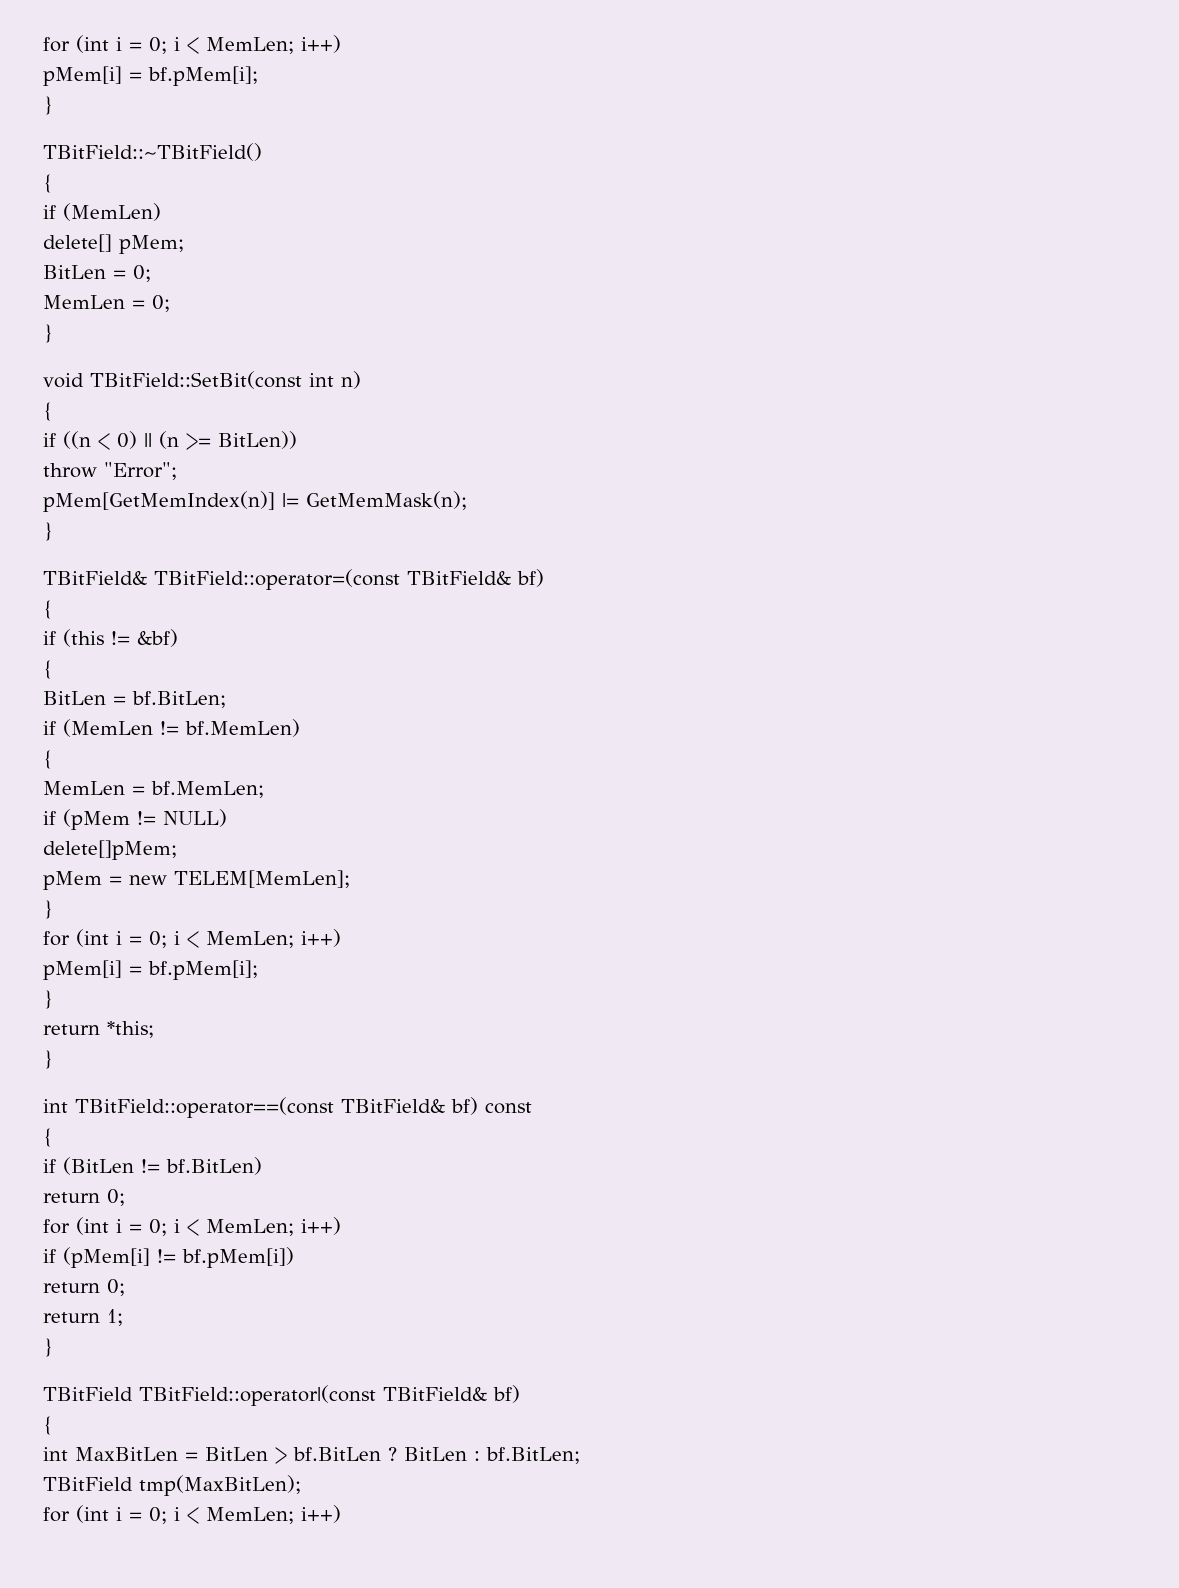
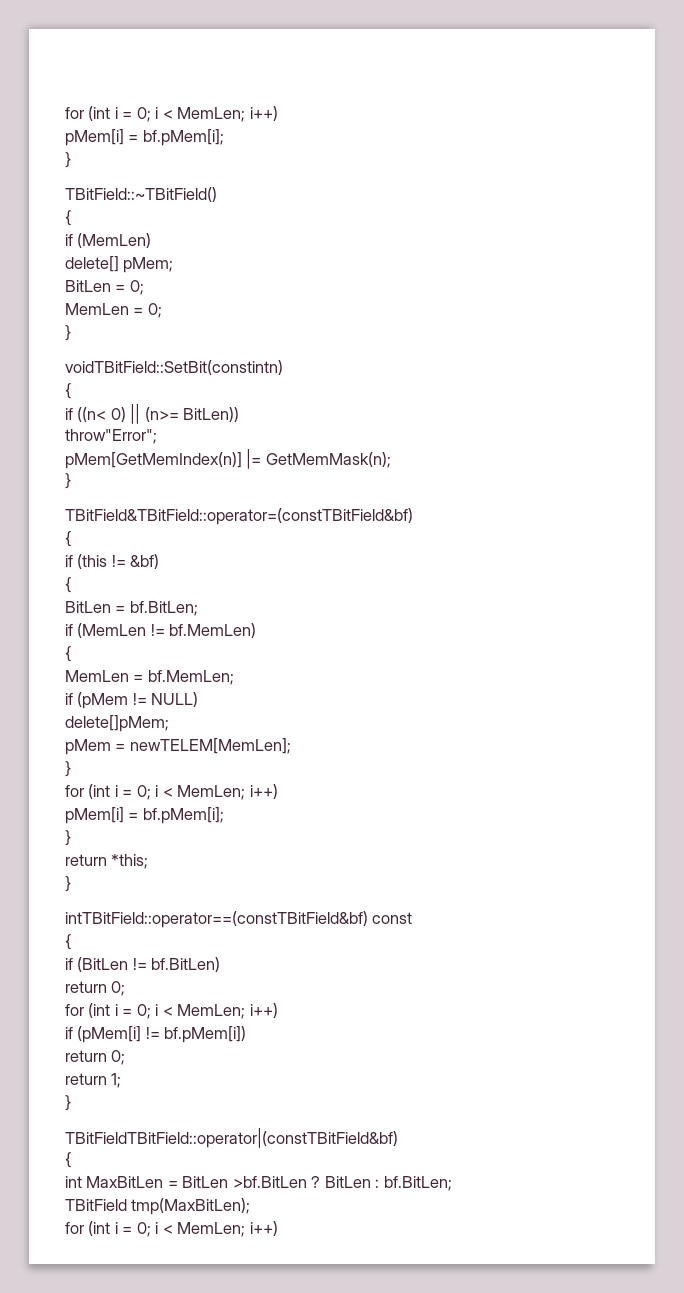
[43,371,361,389] [43,402,53,421] [43,431,211,450] void TBitField::SetBit(const int n) // { // if ((n < 0) || (n >= -> [65,360,283,375] [65,383,71,399] [65,404,179,424] voidTBitField::SetBit(constintn) // { // if ((n< 0) || (n>=
[43,462,177,480] throw "Error"; -> [65,429,157,444] throw"Error";
[43,569,544,590] TBitField& TBitField::operator=(const TBitField& bf) -> [65,508,413,525] TBitField&TBitField::operator=(constTBitField&bf)
[129,870,350,888] new TELEM[MemLen]; -> [129,738,291,754] newTELEM[MemLen];
[43,1097,478,1118] int TBitField::operator==(const TBitField& bf) -> [65,911,368,928] intTBitField::operator==(constTBitField&bf)
[43,1385,520,1406] TBitField TBitField::operator|(const TBitField& bf) -> [65,1128,398,1148] TBitFieldTBitField::operator|(constTBitField&bf)
[275,1447,381,1464] > bf.BitLen -> [232,1176,307,1188] >bf.BitLen

